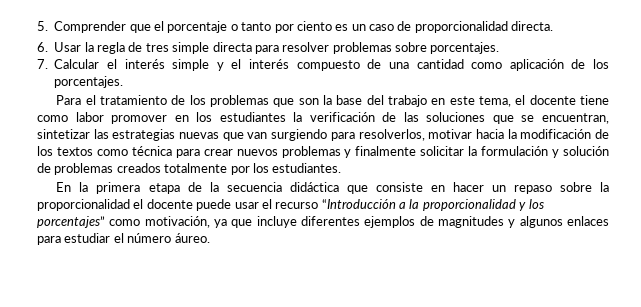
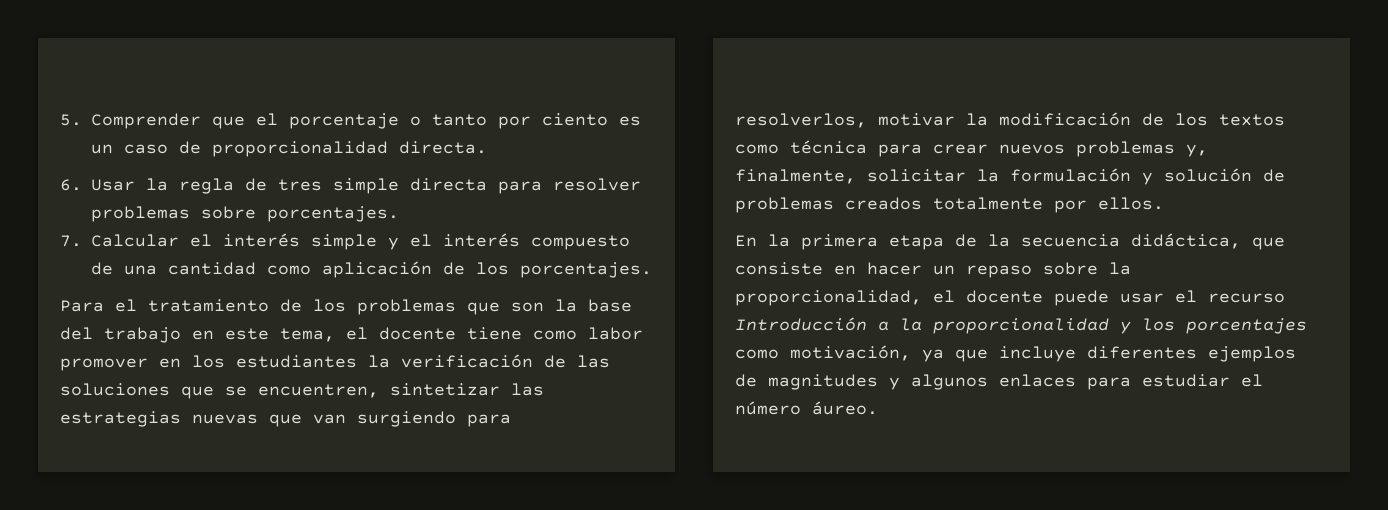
[542,113,610,124] encuentran, -> [258,384,379,398] encuentren,
[475,129,504,139] hacia -> (955, 119) none
[344,146,417,158] y finalmente -> [1186,144,1208,157] [735,169,856,184] y, finalmente,
[252,163,342,173] los estudiantes. -> [1098,197,1164,210] ellos.
[289,182,339,192] didáctica -> [1131,233,1241,249] didáctica,
[37,199,130,211] proporcionalidad -> [735,290,922,306] proporcionalidad,
[321,199,396,209] “Introducción -> [735,317,867,331] Introducción
[37,216,105,228] porcentajes” -> [1186,318,1307,334] porcentajes

